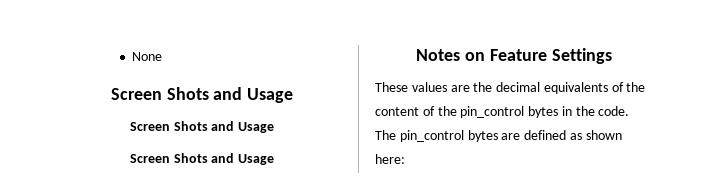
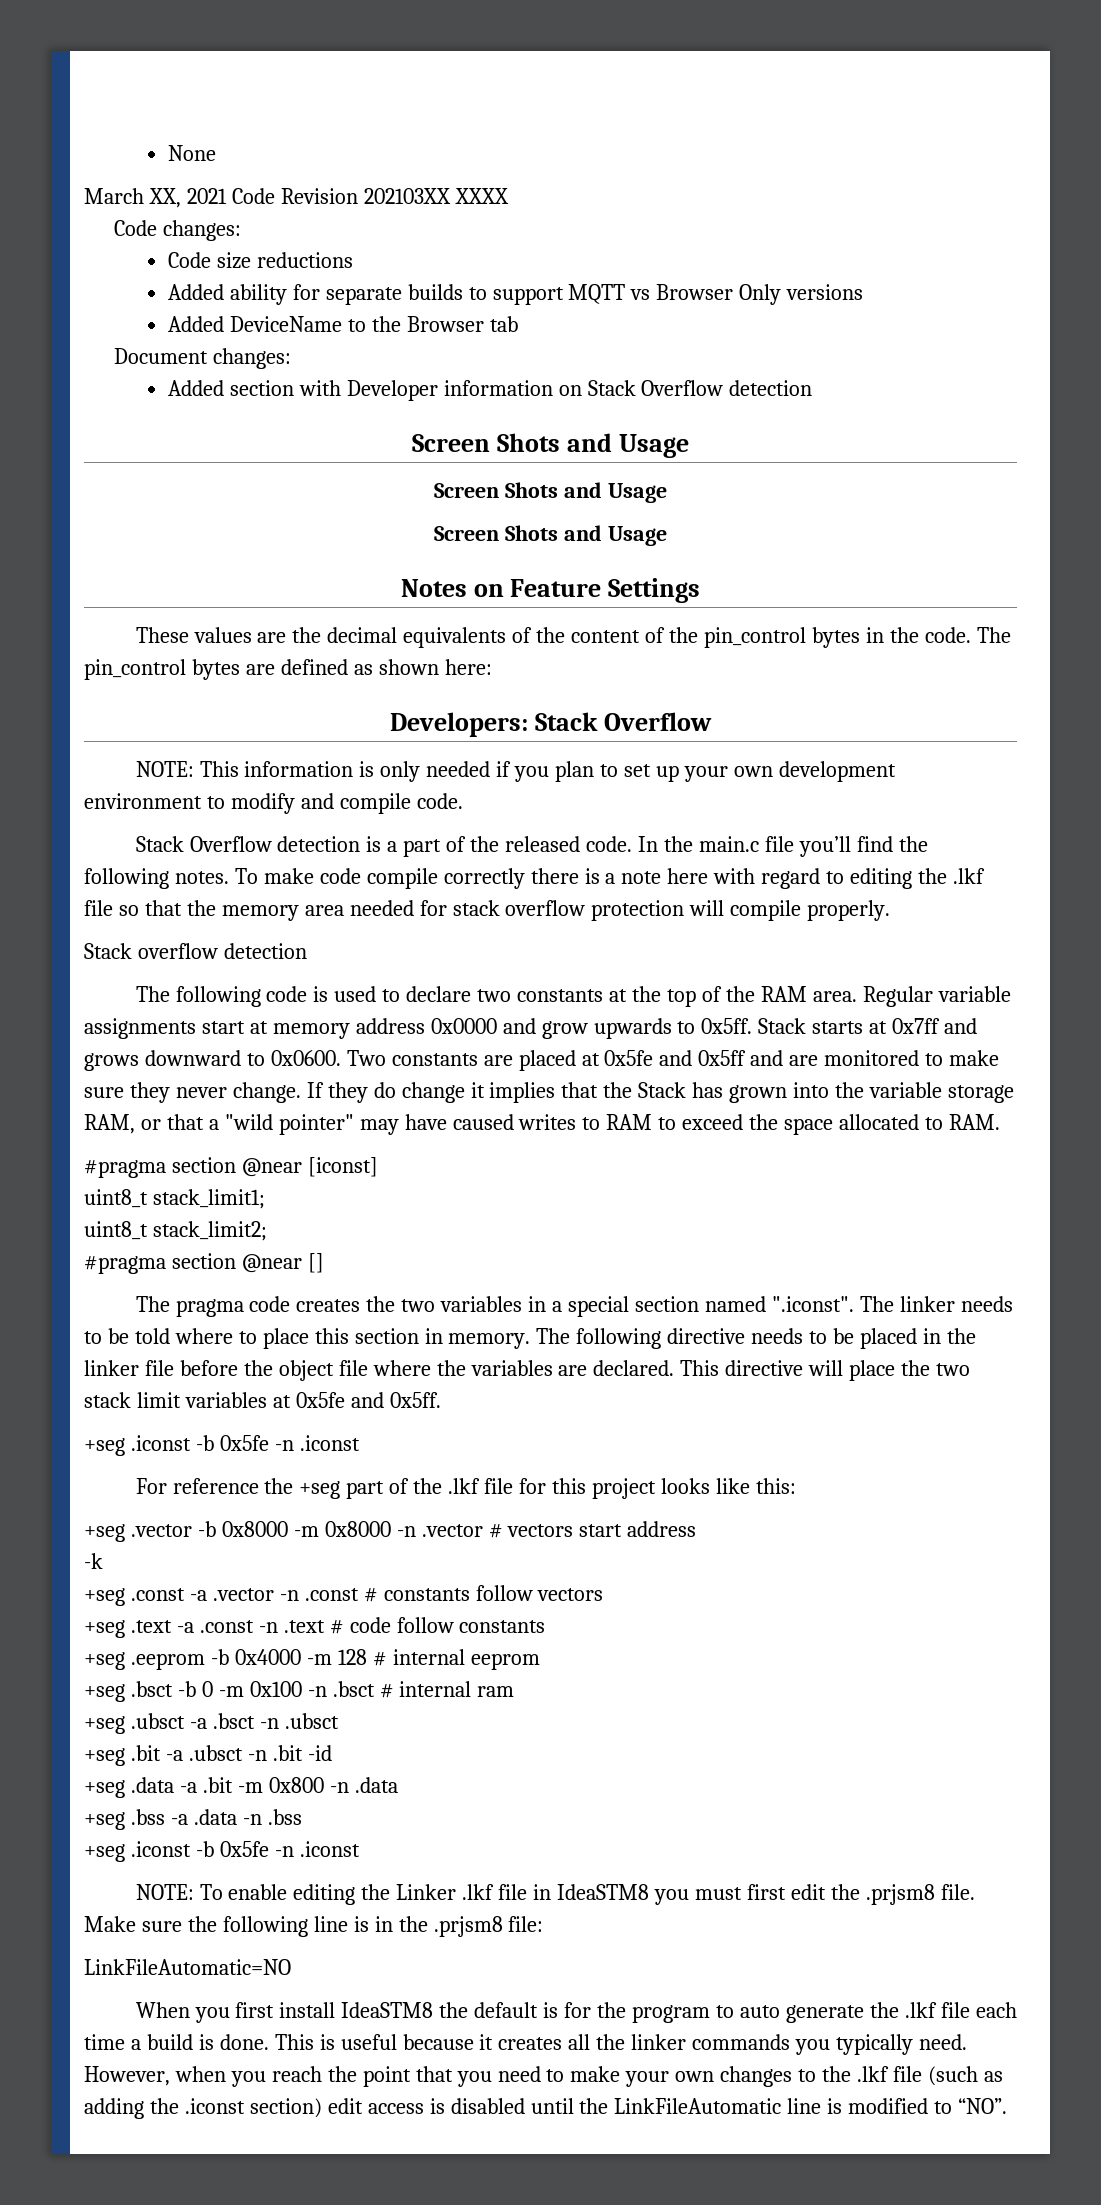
(163, 56) none -> [84,188,509,208] [113,220,241,241] [167,252,353,269] [167,284,864,305] [167,316,518,332] [113,348,291,369] [167,380,813,401] // March XX, 2021 Code Revision 202103XX XXXX // Code changes: // Code size reductions // Added ability for separate builds to support MQTT vs Browser Only versions // Added DeviceName to the Browser tab // Document changes: // Added section with Developer information on Stack Overflow detection
(405, 159) none -> [390,712,712,737] [135,761,896,782] [84,793,463,814] [135,836,928,857] [84,868,985,889] [84,900,891,921] [84,943,307,959] [135,986,1011,1007] [84,1018,978,1039] [84,1050,1000,1071] [84,1082,1014,1103] [84,1114,1000,1135] [84,1157,378,1178] [84,1189,265,1209] [84,1221,267,1241] [84,1253,324,1274] [135,1296,1013,1317] [84,1328,976,1349] [84,1360,971,1381] [84,1392,441,1408] [84,1435,360,1456] [135,1478,796,1499] [84,1521,697,1542] [84,1553,103,1569] [84,1585,604,1606] [84,1617,546,1638] [84,1649,540,1670] [84,1681,515,1702] [84,1713,339,1734] [84,1745,332,1766] [84,1777,398,1798] [84,1809,302,1830] [84,1841,360,1862] [135,1884,975,1905] [84,1916,544,1937] [84,1959,291,1975] [135,2002,1017,2023] [84,2034,967,2055] [84,2066,1003,2087] [84,2098,1008,2119] // Developers: Stack Overflow // NOTE: This information is only needed if you plan to set up your own development environment to modify and compile code. // Stack Overflow detection is a part of the released code. In the main.c file you’ll find the following notes. To make code compile correctly there is a note here with regard to editing the .lkf file so that the memory area needed for stack overflow protection will compile properly. // Stack overflow detection // The following code is used to declare two constants at the top of the RAM area. Regular variable assignments start at memory address 0x0000 and grow upwards to 0x5ff. Stack starts at 0x7ff and grows downward to 0x0600. Two constants are placed at 0x5fe and 0x5ff and are monitored to make sure they never change. If they do change it implies that the Stack has grown into the variable storage RAM, or that a "wild pointer" may have caused writes to RAM to exceed the space allocated to RAM. // #pragma section @near [iconst] // uint8_t stack_limit1; // uint8_t stack_limit2; // #pragma section @near [] // The pragma code creates the two variables in a special section named ".iconst". The linker needs to be told where to place this section in memory. The following directive needs to be placed in the linker file before the object file where the variables are declared. This directive will place the two stack limit variables at 0x5fe and 0x5ff. // +seg .iconst -b 0x5fe -n .iconst // For reference the +seg part of the .lkf file for this project looks like this: // +seg .vector -b 0x8000 -m 0x8000 -n .vector # vectors start address // -k // +seg .const -a .vector -n .const # constants follow vectors // +seg .text -a .const -n .text # code follow constants // +seg .eeprom -b 0x4000 -m 128 # internal eeprom // +seg .bsct -b 0 -m 0x100 -n .bsct # internal ram // +seg .ubsct -a .bsct -n .ubsct // +seg .bit -a .ubsct -n .bit -id // +seg .data -a .bit -m 0x800 -n .data // +seg .bss -a .data -n .bss // +seg .iconst -b 0x5fe -n .iconst // NOTE: To enable editing the Linker .lkf file in IdeaSTM8 you must first edit the .prjsm8 file. Make sure the following line is in the .prjsm8 file: // LinkFileAutomatic=NO // When you first install IdeaSTM8 the default is for the program to auto generate the .lkf file each time a build is done. This is useful because it creates all the linker commands you typically need. However, when you reach the point that you need to make your own changes to the .lkf file (such as adding the .iconst section) edit access is disabled until the LinkFileAutomatic line is modified to “NO”.

